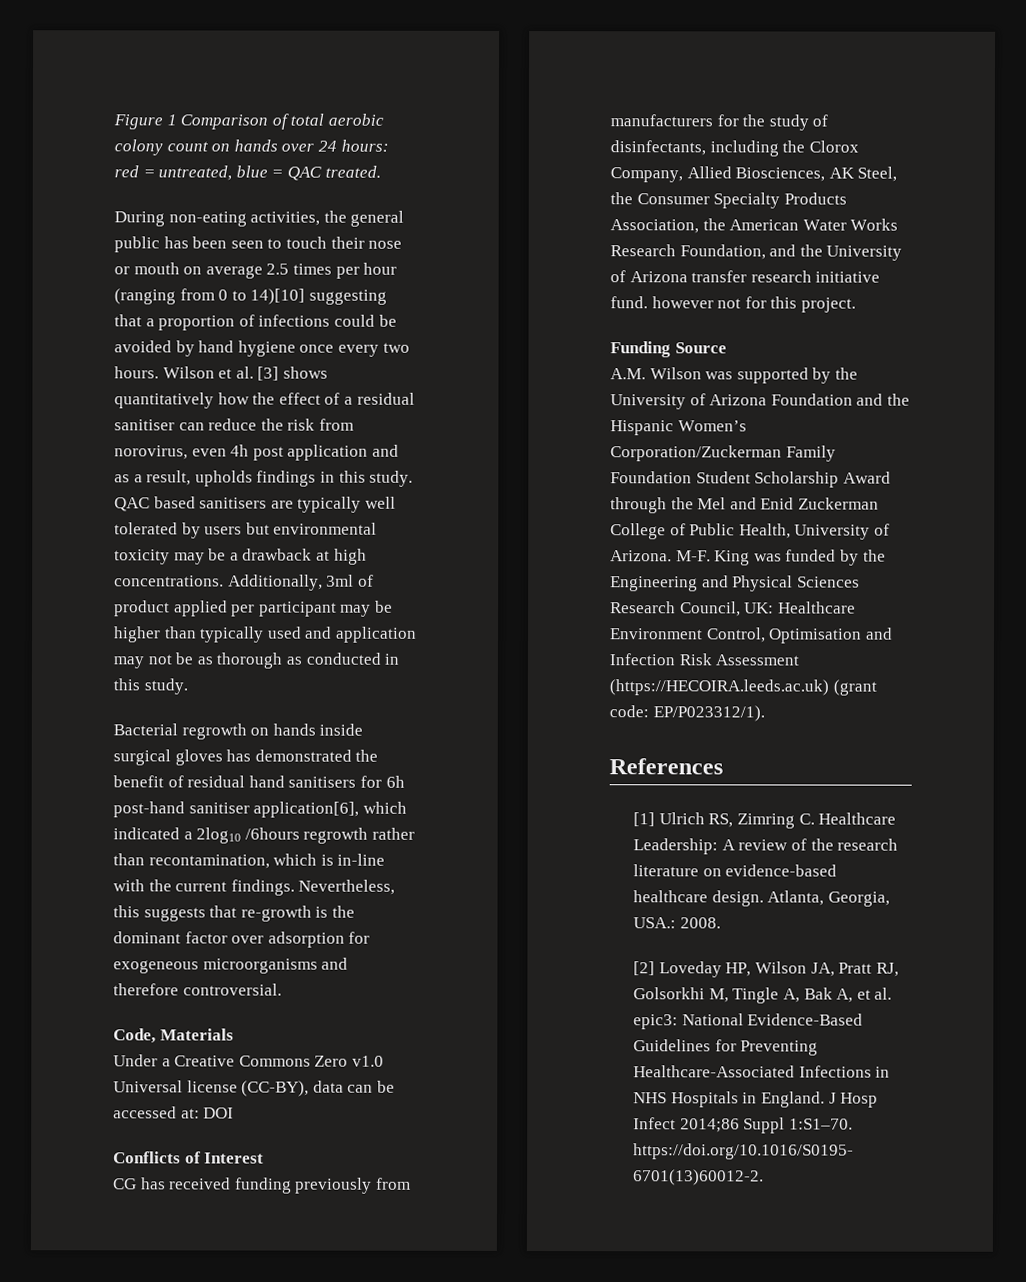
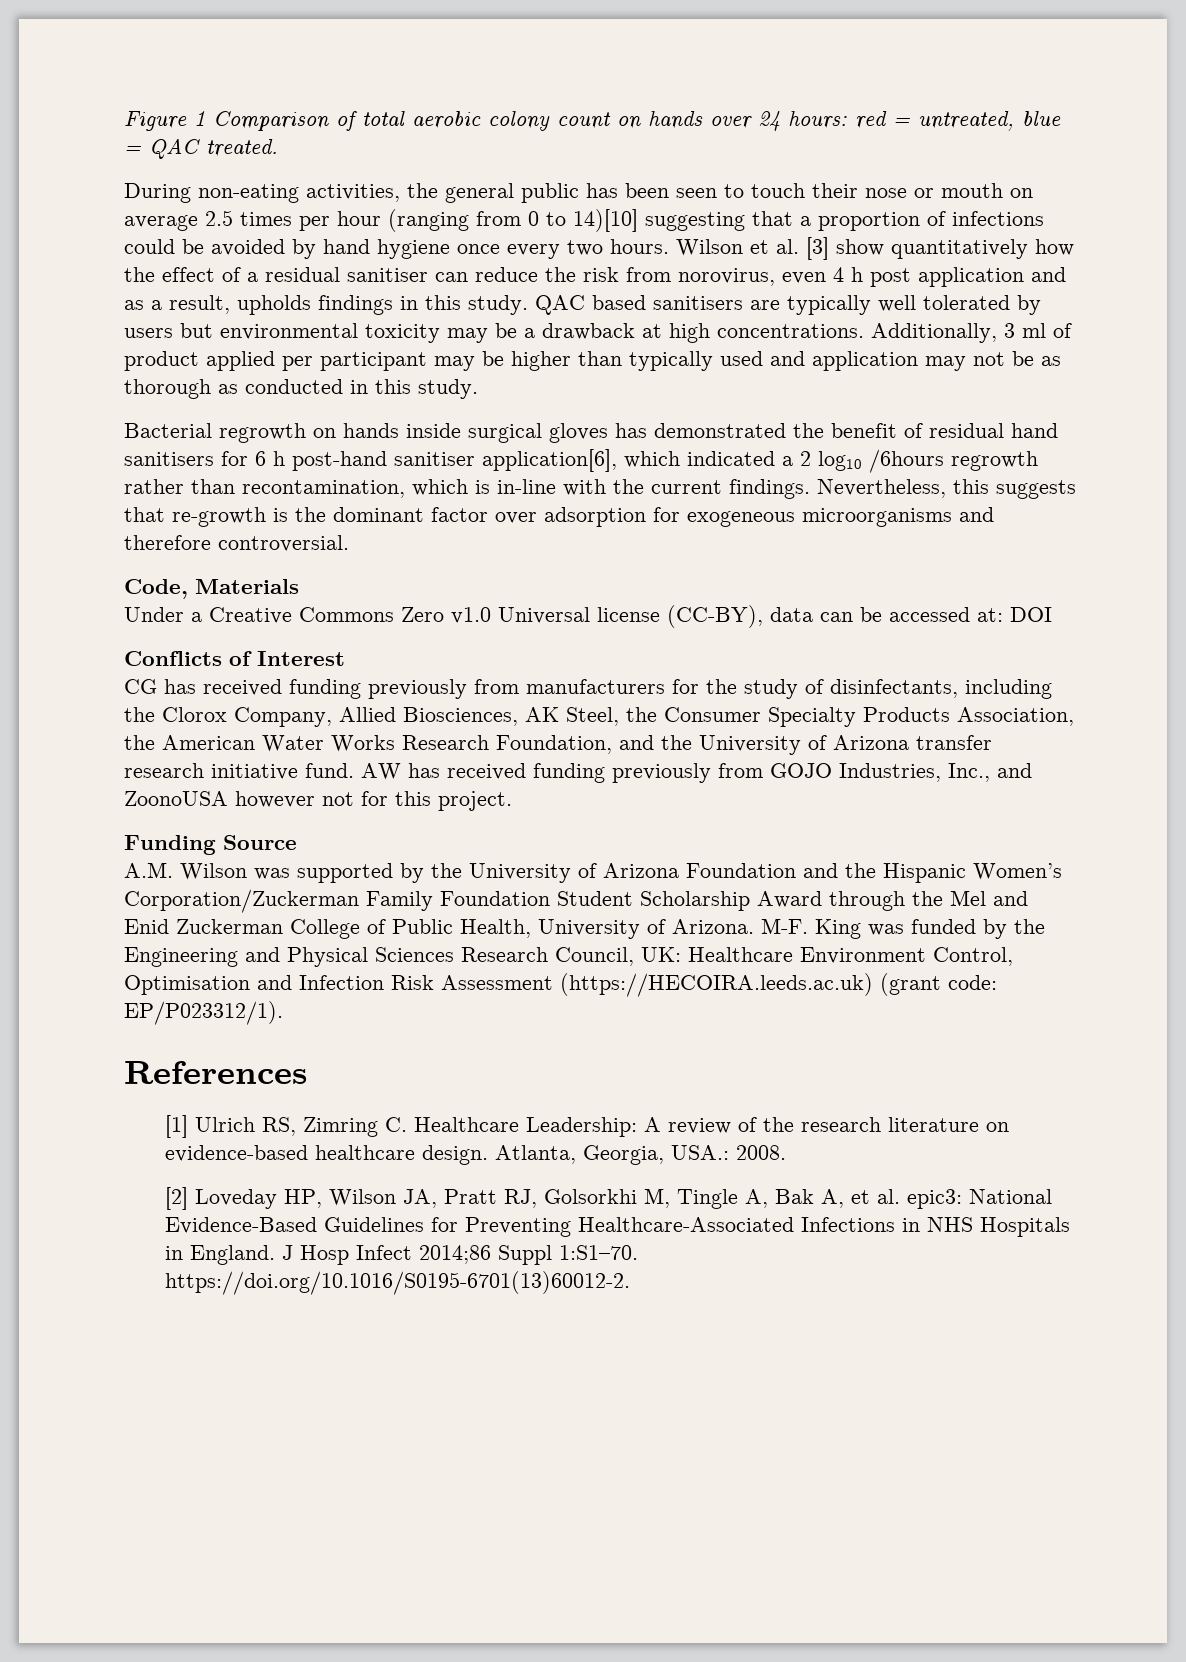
[282,366,328,379] shows -> [836,239,884,256] show
[230,444,250,457] 4h -> [833,267,863,282] 4 h
[326,574,355,587] 3ml -> [1004,323,1046,338] 3 ml
[385,775,405,788] 6h -> [255,451,285,466] 6 h
[196,827,242,844] 2log10 -> [800,451,862,471] 2 log10
(648, 302) none -> [361,763,1032,783] [124,791,228,806] AW has received funding previously from GOJO Industries, Inc., and ZoonoUSA

